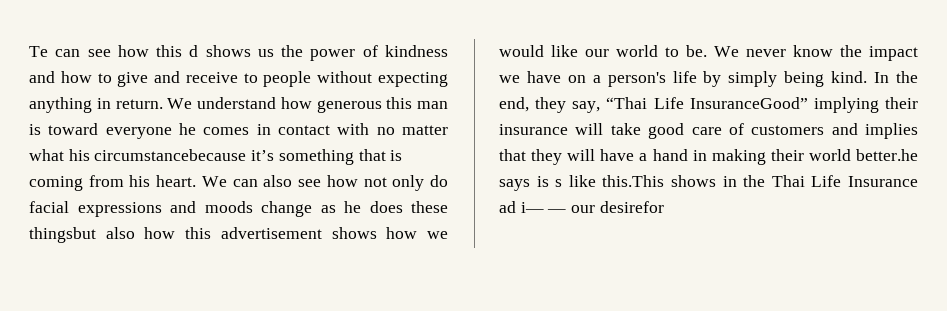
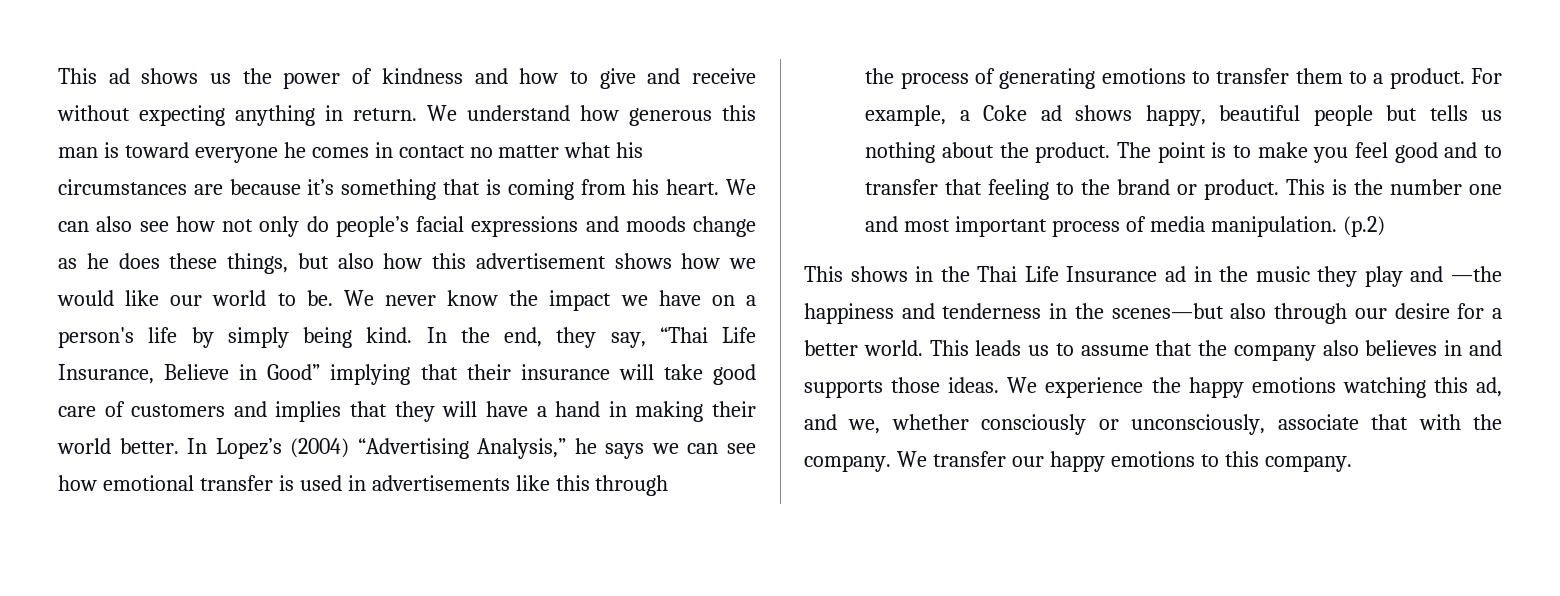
[29,45,199,57] Te can see how this d -> [58,68,130,84] This ad
[243,71,312,87] to people -> (757, 76) none
[337,123,370,135] with -> (465, 151) none
[94,149,247,161] circumstancebecause -> [58,179,301,195] circumstances are because
(449, 181) none -> [335,216,409,237] people’s
[29,227,96,243] thingsbut -> [227,253,329,274] things, but
[689,97,879,113] InsuranceGood” implying -> [58,364,458,385] Insurance, Believe in Good” implying that
[856,149,918,161] [499,175,665,191] better.he says is s like this.This -> [119,438,756,459] [58,475,669,496] [865,68,1502,89] [865,105,1502,126] [865,142,1503,163] [865,179,1502,200] [865,216,1386,237] [804,266,843,282] better. In Lopez’s (2004) “Advertising Analysis,” he says we can see how emotional transfer is used in advertisements like this through // the process of generating emotions to transfer them to a product. For example, a Coke ad shows happy, beautiful people but tells us nothing about the product. The point is to make you feel good and to transfer that feeling to the brand or product. This is the number one and most important process of media manipulation. (p.2) // This
[520,201,664,213] i— — our desirefor -> [1193,266,1502,287] [804,303,1502,324] [804,340,1502,361] [804,377,1502,398] [804,414,1502,435] [804,451,1352,472] in the music they play and —the happiness and tenderness in the scenes—but also through our desire for a better world. This leads us to assume that the company also believes in and supports those ideas. We experience the happy emotions watching this ad, and we, whether consciously or unconsciously, associate that with the company. We transfer our happy emotions to this company.

